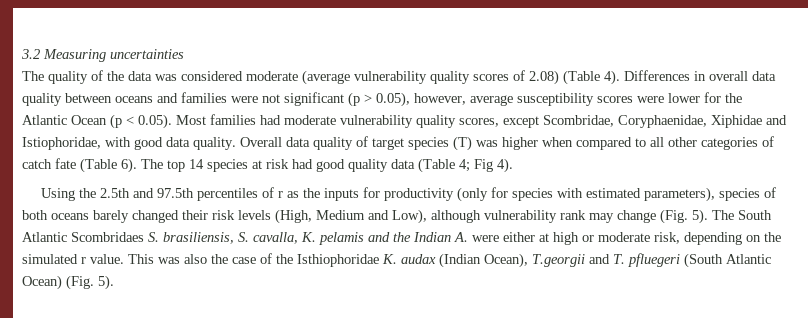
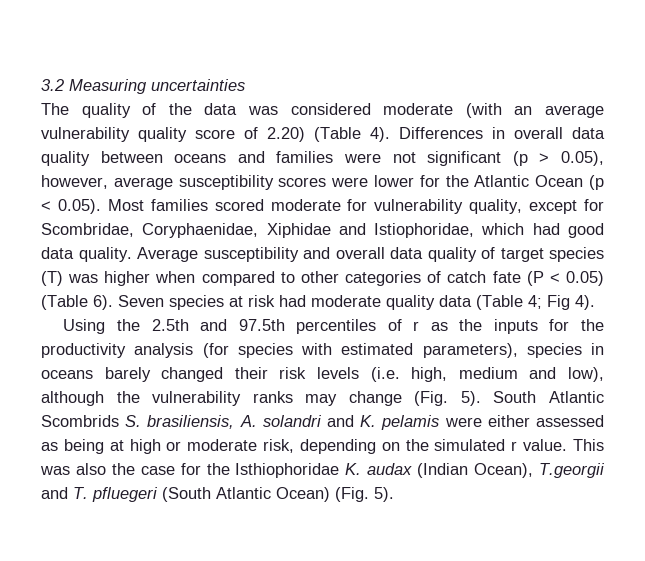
[302,70,559,85] (average vulnerability quality scores of 2.08) -> [465,103,604,118] [41,127,305,142] (with an average vulnerability quality score of 2.20)
[260,115,539,128] had moderate vulnerability quality scores, except -> [214,199,604,214] scored moderate for vulnerability quality, except for
[105,137,131,147] with -> [481,223,560,235] which had
[240,137,282,147] Overall -> [137,247,385,262] Average susceptibility and overall
[650,137,664,147] all -> (295, 277) none
[80,158,204,173] (Table 6). The top 14 -> [526,271,604,286] [41,295,164,310] (P < 0.05) (Table 6). Seven
[316,159,345,172] good -> [311,295,381,307] moderate
[383,187,508,202] productivity (only for -> [580,319,604,331] [41,343,229,358] the productivity analysis (for
[763,187,776,198] [22,210,48,220] of both -> [591,343,604,355] in
[275,209,586,224] (High, Medium and Low), although vulnerability rank -> [370,367,605,382] [41,391,293,406] (i.e. high, medium and low), although the vulnerability ranks
[712,210,734,220] The -> (481, 398) none
[71,232,144,242] Scombridaes -> [41,415,119,427] Scombrids
[238,232,535,245] S. cavalla, K. pelamis and the Indian A. were either -> [239,415,604,430] [41,439,104,454] A. solandri and K. pelamis were either assessed as being
[260,253,272,264] of -> [180,463,201,475] for

